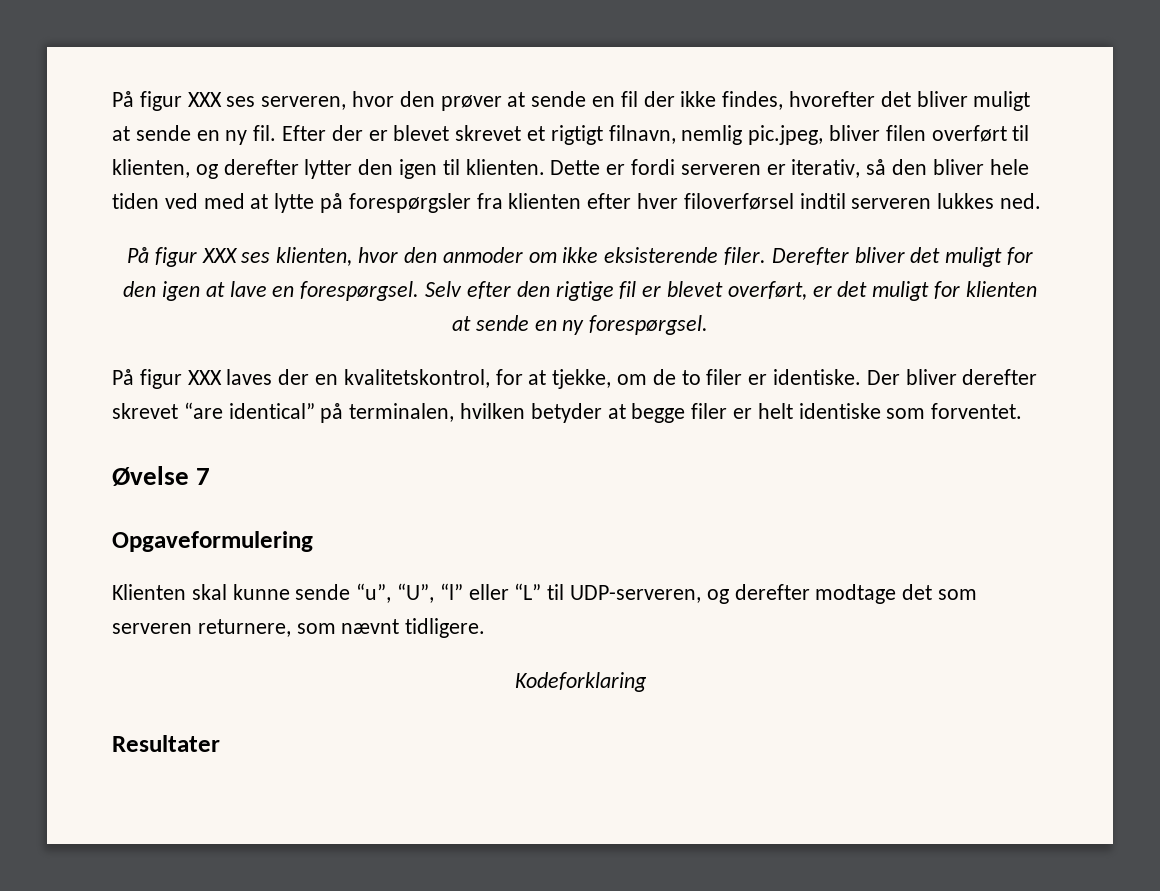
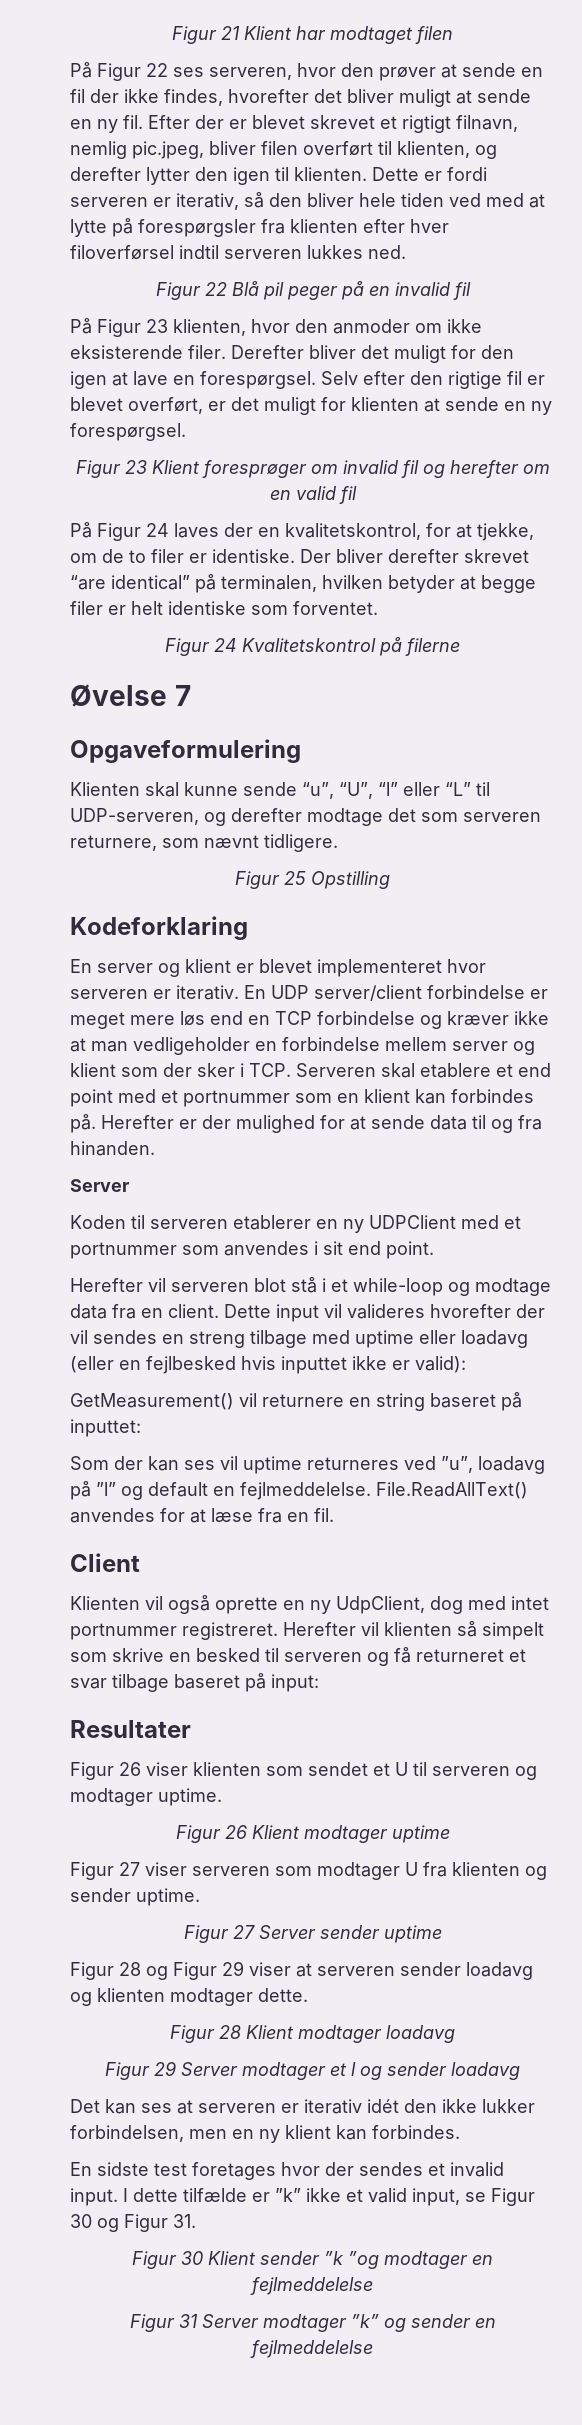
[112,91,222,111] På figur XXX -> [172,26,453,44] [70,62,168,81] Figur 21 Klient har modtaget filen // På Figur 22
[127,247,271,267] På figur XXX ses -> [155,281,471,300] [70,318,168,337] Figur 22 Blå pil peger på en invalid fil // På Figur 23
[112,369,222,389] // På figur XXX -> [75,460,550,478] [269,486,357,504] [70,522,169,541] // Figur 23 Klient foresprøger om invalid fil og herefter om en valid fil // På Figur 24
(1023, 411) none -> [165,637,460,656] // Figur 24 Kvalitetskontrol på filerne
[514,672,647,692] [112,735,220,752] Kodeforklaring // Resultater -> [235,871,390,889] [70,916,248,940] [70,959,486,977] [70,985,548,1001] [70,1011,549,1029] [70,1037,535,1055] [70,1063,551,1078] [70,1089,534,1107] [70,1114,542,1133] [70,1141,155,1156] [70,1179,129,1192] [70,1215,521,1233] [70,1241,434,1259] [70,1277,551,1296] [70,1304,545,1322] [70,1330,528,1348] [70,1356,466,1374] [70,1392,522,1411] [70,1419,141,1437] [70,1456,545,1474] [70,1481,528,1500] [70,1508,334,1523] [70,1553,140,1572] [70,1595,549,1614] [70,1621,544,1640] [70,1647,526,1666] [70,1673,319,1692] [70,1720,191,1738] [70,1762,537,1780] [70,1788,222,1806] [175,1825,450,1843] [70,1862,547,1880] [70,1888,200,1906] [183,1925,442,1943] [70,1961,533,1980] [70,1988,308,2006] [170,2025,455,2043] [105,2061,520,2080] [70,2099,535,2114] [70,2125,460,2143] [70,2162,504,2180] [70,2188,535,2206] [70,2214,196,2232] [132,2251,493,2269] [250,2277,373,2295] [129,2314,496,2332] [250,2340,373,2358] Figur 25 Opstilling // Kodeforklaring // En server og klient er blevet implementeret hvor serveren er iterativ. En UDP server/client forbindelse er meget mere løs end en TCP forbindelse og kræver ikke at man vedligeholder en forbindelse mellem server og klient som der sker i TCP. Serveren skal etablere et end point med et portnummer som en klient kan forbindes på. Herefter er der mulighed for at sende data til og fra hinanden. // Server // Koden til serveren etablerer en ny UDPClient med et portnummer som anvendes i sit end point. // Herefter vil serveren blot stå i et while-loop og modtage data fra en client. Dette input vil valideres hvorefter der vil sendes en streng tilbage med uptime eller loadavg (eller en fejlbesked hvis inputtet ikke er valid): // GetMeasurement() vil returnere en string baseret på inputtet: // Som der kan ses vil uptime returneres ved ”u”, loadavg på ”l” og default en fejlmeddelelse. File.ReadAllText() anvendes for at læse fra en fil. // Client // Klienten vil også oprette en ny UdpClient, dog med intet portnummer registreret. Herefter vil klienten så simpelt som skrive en besked til serveren og få returneret et svar tilbage baseret på input: // Resultater // Figur 26 viser klienten som sendet et U til serveren og modtager uptime. // Figur 26 Klient modtager uptime // Figur 27 viser serveren som modtager U fra klienten og sender uptime. // Figur 27 Server sender uptime // Figur 28 og Figur 29 viser at serveren sender loadavg og klienten modtager dette. // Figur 28 Klient modtager loadavg // Figur 29 Server modtager et l og sender loadavg // Det kan ses at serveren er iterativ idét den ikke lukker forbindelsen, men en ny klient kan forbindes. // En sidste test foretages hvor der sendes et invalid input. I dette tilfælde er ”k” ikke et valid input, se Figur 30 og Figur 31. // Figur 30 Klient sender ”k ”og modtager en fejlmeddelelse // Figur 31 Server modtager ”k” og sender en fejlmeddelelse

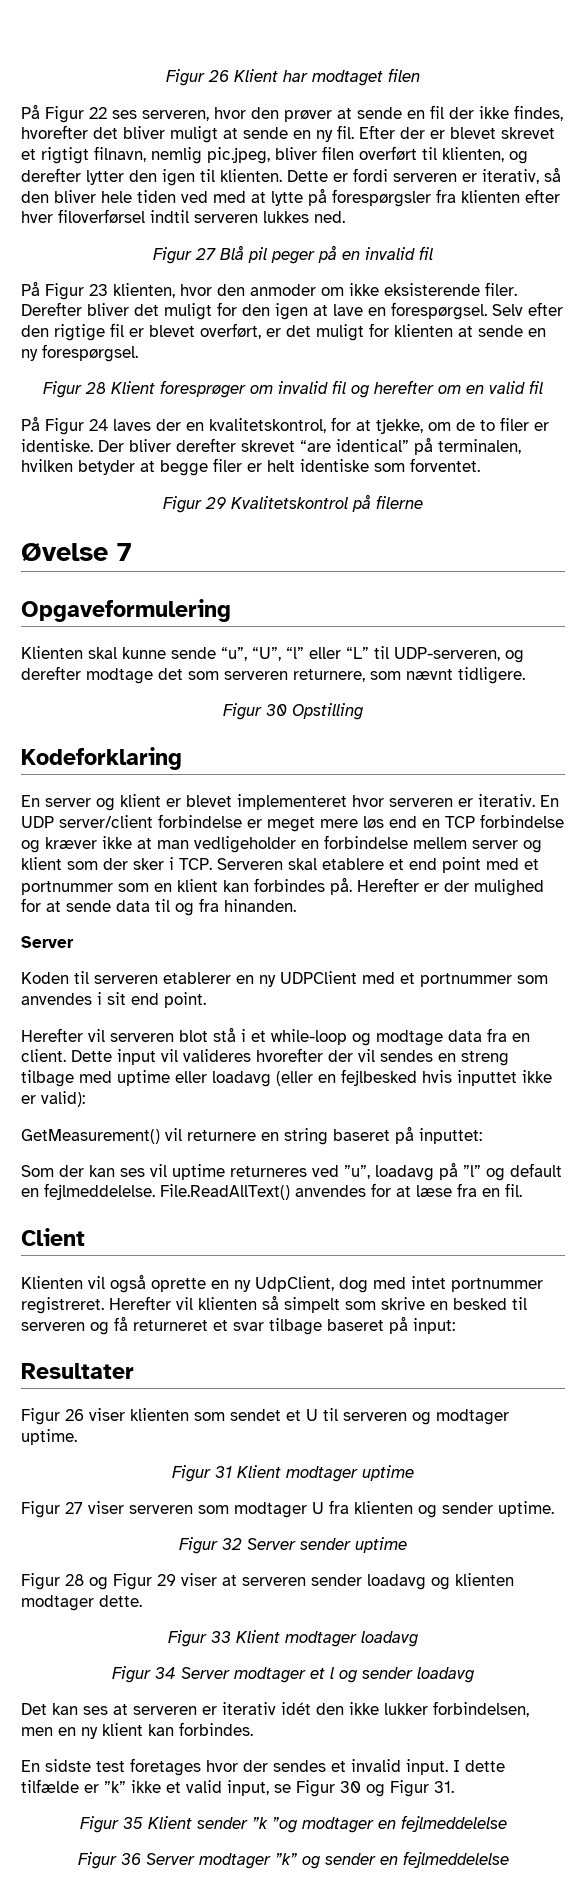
[172,26,240,44] Figur 21 -> [166,69,229,86] Figur 26
[204,282,227,296] 22 -> [195,248,216,260] 27
[124,460,147,474] 23 -> [85,382,106,394] 28
[214,638,237,652] 24 -> [205,497,226,509] 29
[284,871,306,885] 25 -> [266,704,287,716] 30
[224,1825,247,1839] 26 -> [215,1466,232,1478] 31
[232,1925,255,1939] 27 -> [222,1538,242,1550] 32
[219,2025,241,2039] 28 -> [211,1631,231,1643] 33
[154,2061,177,2076] 29 -> [155,1667,176,1679] 34
[181,2251,204,2265] 30 -> [122,1817,143,1829] 35
[178,2314,198,2328] 31 -> [120,1853,141,1865] 36

